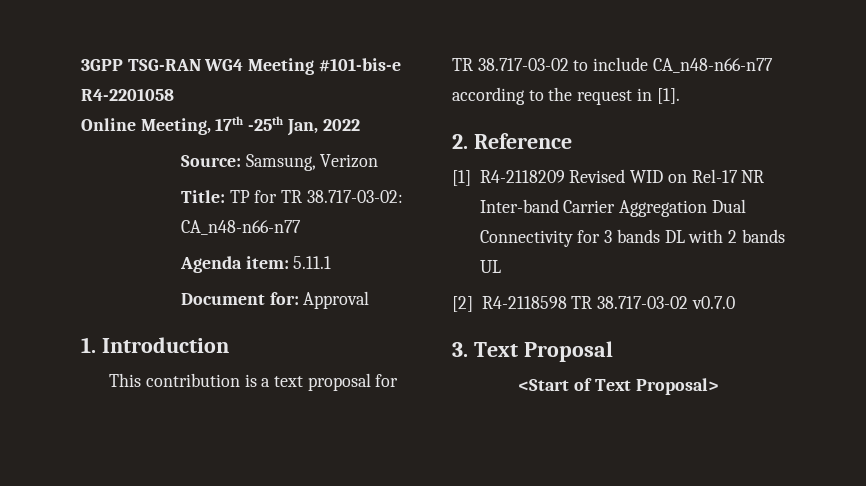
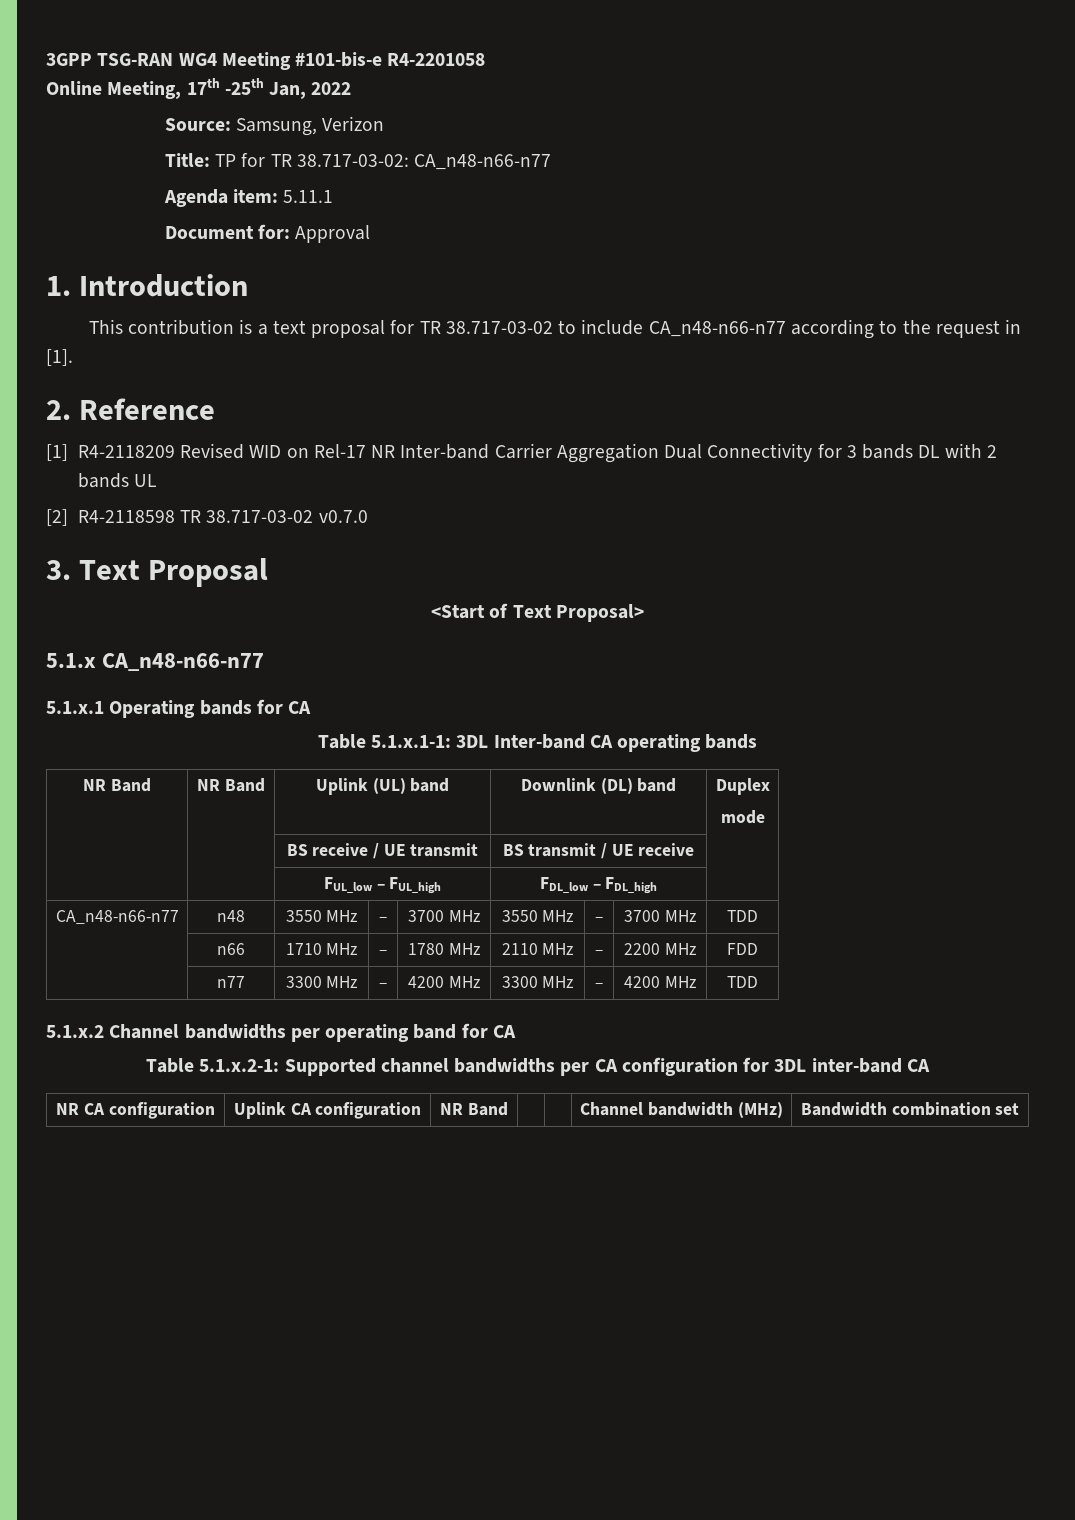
(719, 386) none -> [46,653,265,671] [46,699,312,718] [317,734,758,752] [83,778,151,792] [197,778,265,792] [315,778,450,795] [520,778,677,794] [715,778,770,795] [720,810,765,824] [286,843,479,859] [502,843,695,859] [323,877,442,894] [539,877,658,894] [55,910,179,924] [217,910,245,922] [285,910,358,922] [379,917,387,922] [408,910,480,922] [501,910,574,922] [595,917,603,922] [624,910,696,922] [727,910,758,922] [217,943,245,955] [285,943,358,955] [379,950,387,955] [408,943,480,955] [501,943,574,955] [595,950,603,955] [624,943,696,955] [727,943,758,955] [217,976,245,988] [285,976,358,988] [379,983,387,988] [408,976,480,988] [501,976,574,988] [595,983,603,988] [624,976,696,988] [727,976,758,988] [46,1023,516,1042] [146,1057,930,1076] [56,1102,215,1119] [233,1102,422,1119] [440,1102,508,1116] [580,1102,783,1118] [800,1102,1020,1116] // 5.1.x CA_n48-n66-n77 // 5.1.x.1 Operating bands for CA // Table 5.1.x.1-1: 3DL Inter-band CA operating bands // NR Band | NR Band | Uplink (UL) band | Downlink (DL) band | Duplex // mode // | | BS receive / UE transmit | BS transmit / UE receive | // | | FUL_low – FUL_high | FDL_low – FDL_high | // CA_n48-n66-n77 | n48 | 3550 MHz | – | 3700 MHz | 3550 MHz | – | 3700 MHz | TDD // | n66 | 1710 MHz | – | 1780 MHz | 2110 MHz | – | 2200 MHz | FDD // | n77 | 3300 MHz | – | 4200 MHz | 3300 MHz | – | 4200 MHz | TDD // 5.1.x.2 Channel bandwidths per operating band for CA // Table 5.1.x.2-1: Supported channel bandwidths per CA configuration for 3DL inter-band CA // NR CA configuration | Uplink CA configuration | NR Band | | | Channel bandwidth (MHz) | Bandwidth combination set

